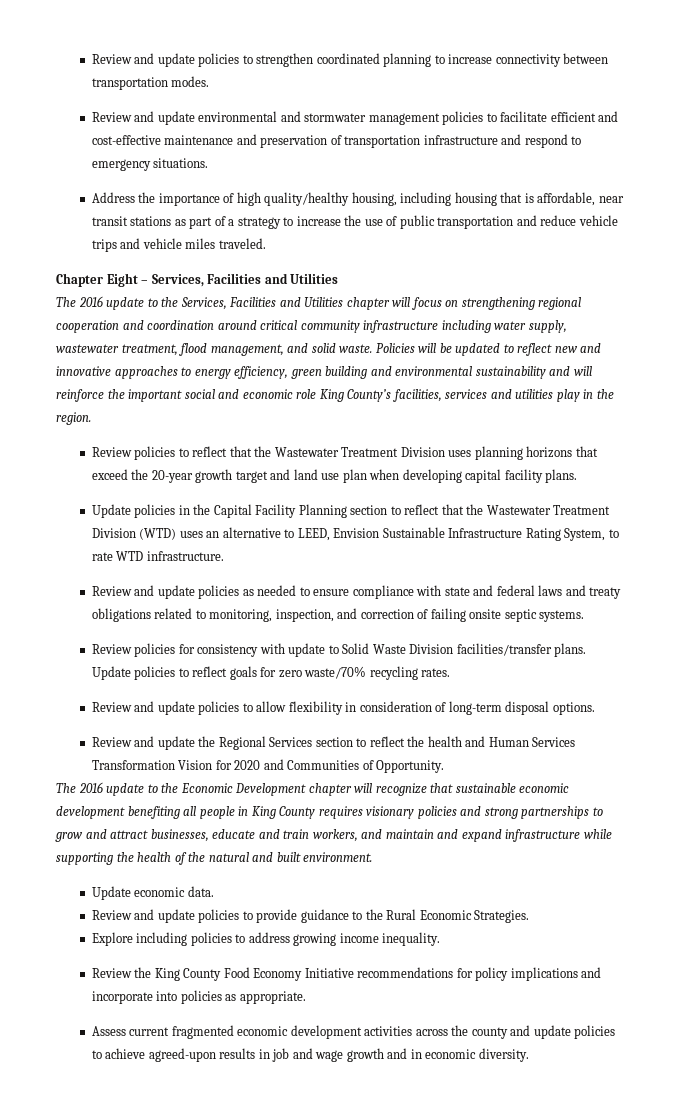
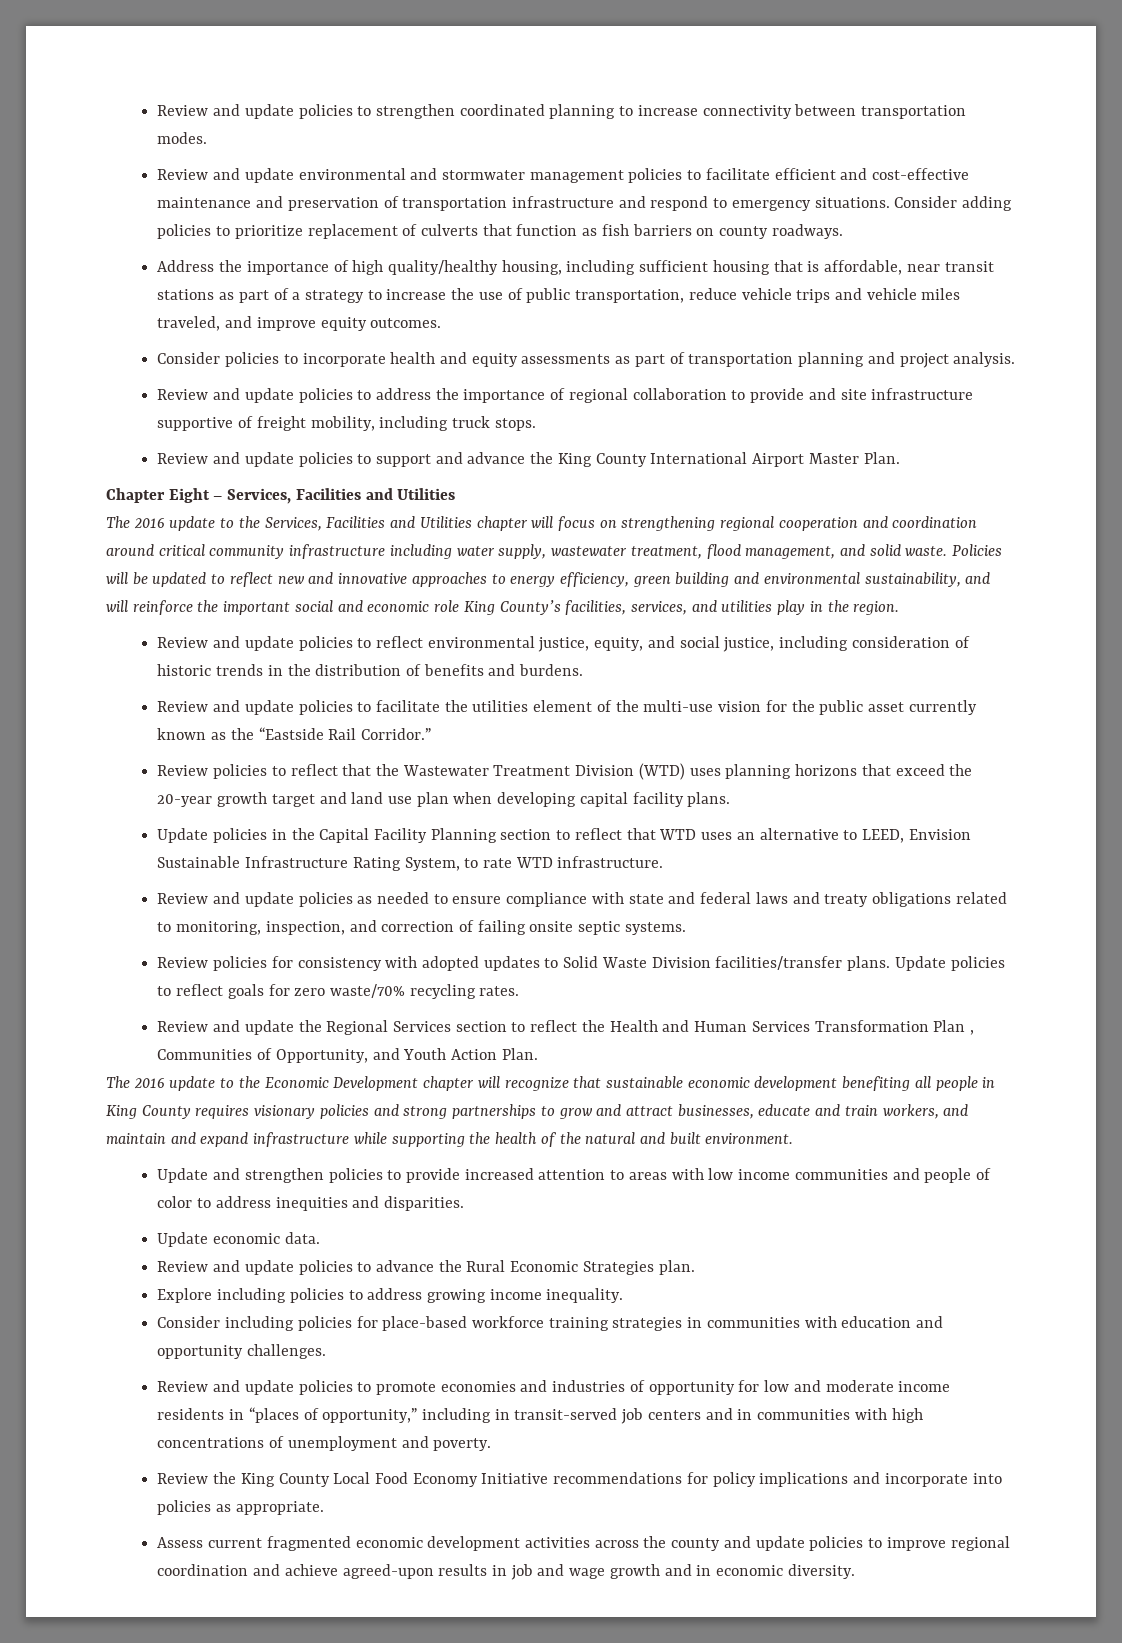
(209, 163) none -> [894,196,1013,211] [157,224,843,239] Consider adding policies to prioritize replacement of culverts that function as fish barriers on county roadways.
(452, 199) none -> [639,260,709,272] sufficient
[437,215,537,229] transportation and -> [575,289,685,303] transportation,
[218,238,266,249] traveled. -> [157,316,442,331] [157,352,1016,368] [157,388,974,403] [157,416,536,431] [157,452,900,467] traveled, and improve equity outcomes. // Consider policies to incorporate health and equity assessments as part of transportation planning and project analysis. // Review and update policies to address the importance of regional collaboration to provide and site infrastructure supportive of freight mobility, including truck stops. // Review and update policies to support and advance the King County International Airport Master Plan.
[475,366,546,379] sustainability -> [864,572,961,587] sustainability,
[445,389,488,399] services -> [630,601,687,615] services,
(91, 418) none -> [157,636,970,652] [157,664,584,676] [157,700,977,715] [157,727,432,740] // Review and update policies to reflect environmental justice, equity, and social justice, including consideration of historic trends in the distribution of benefits and burdens. // Review and update policies to facilitate the utilities element of the multi-use vision for the public asset currently known as the “Eastside Rail Corridor.”
(445, 452) none -> [638,763,685,780] (WTD)
[466,504,611,515] [91,528,177,540] the Wastewater Treatment Division (WTD) -> [659,829,697,840] WTD
[288,643,326,657] update -> [422,956,540,971] adopted updates
[91,701,595,715] // Review and update policies to allow flexibility in consideration of long-term disposal options. -> (520, 991) none
[427,736,462,747] health -> [609,1020,658,1032] Health
[178,759,445,773] Vision for 2020 and Communities of Opportunity. -> [933,1020,974,1035] [157,1048,538,1063] Plan , Communities of Opportunity, and Youth Action Plan.
(373, 857) none -> [157,1168,991,1183] [157,1196,465,1211] // Update and strengthen policies to provide increased attention to areas with low income communities and people of color to address inequities and disparities.
[256,909,363,923] provide guidance to -> [376,1260,435,1272] advance
[474,910,530,923] Strategies. -> [582,1260,695,1275] Strategies plan.
(441, 939) none -> [157,1316,944,1331] [157,1344,327,1359] [157,1380,951,1395] [157,1407,923,1424] [157,1436,492,1451] // Consider including policies for place-based workforce training strategies in communities with education and opportunity challenges. // Review and update policies to promote economies and industries of opportunity for low and moderate income residents in “places of opportunity,” including in transit-served job centers and in communities with high concentrations of unemployment and poverty.
(222, 974) none -> [333,1472,371,1484] Local
(102, 1054) none -> [886,1536,1010,1551] [157,1564,281,1576] improve regional coordination and

